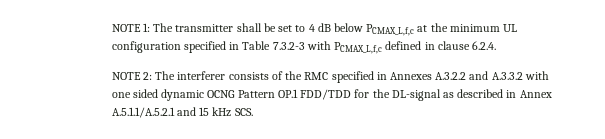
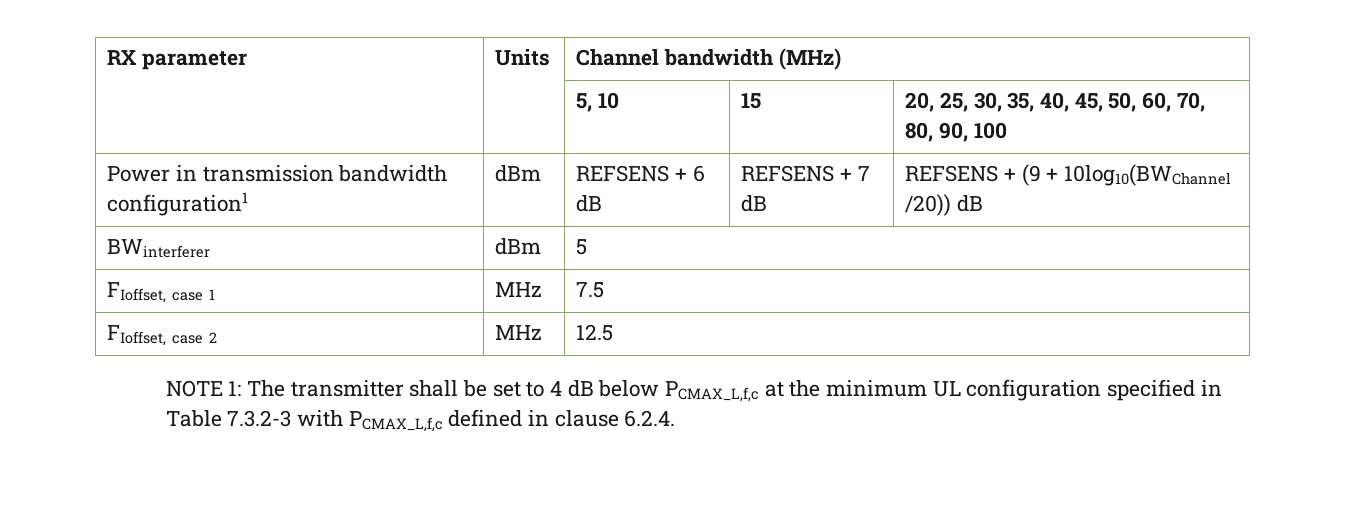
(111, 28) none -> [107,50,248,70] [495,49,551,66] [576,48,841,70] [576,92,620,112] [741,93,762,109] [905,92,1205,112] [905,122,1007,142] [107,165,448,182] [107,192,249,216] [495,165,542,182] [576,165,705,182] [576,195,603,212] [741,165,870,182] [741,195,768,212] [905,164,1232,186] [905,194,984,216] [107,239,211,258] [495,238,542,255] [576,239,588,255] [107,282,215,303] [495,282,543,297] [576,282,605,298] [107,325,217,346] [495,325,543,340] [576,324,614,341] RX parameter | Units | Channel bandwidth (MHz) // | | 5, 10 | 15 | 20, 25, 30, 35, 40, 45, 50, 60, 70, 80, 90, 100 // Power in transmission bandwidth configuration1 | dBm | REFSENS + 6 dB | REFSENS + 7 dB | REFSENS + (9 + 10log10(BWChannel /20)) dB // BWinterferer | dBm | 5 // FIoffset, case 1 | MHz | 7.5 // FIoffset, case 2 | MHz | 12.5 //
[111,71,549,83] [111,89,552,101] [111,107,253,118] // NOTE 2: The interferer consists of the RMC specified in Annexes A.3.2.2 and A.3.3.2 with one sided dynamic OCNG Pattern OP.1 FDD/TDD for the DL-signal as described in Annex A.5.1.1/A.5.2.1 and 15 kHz SCS. -> (676, 418) none

